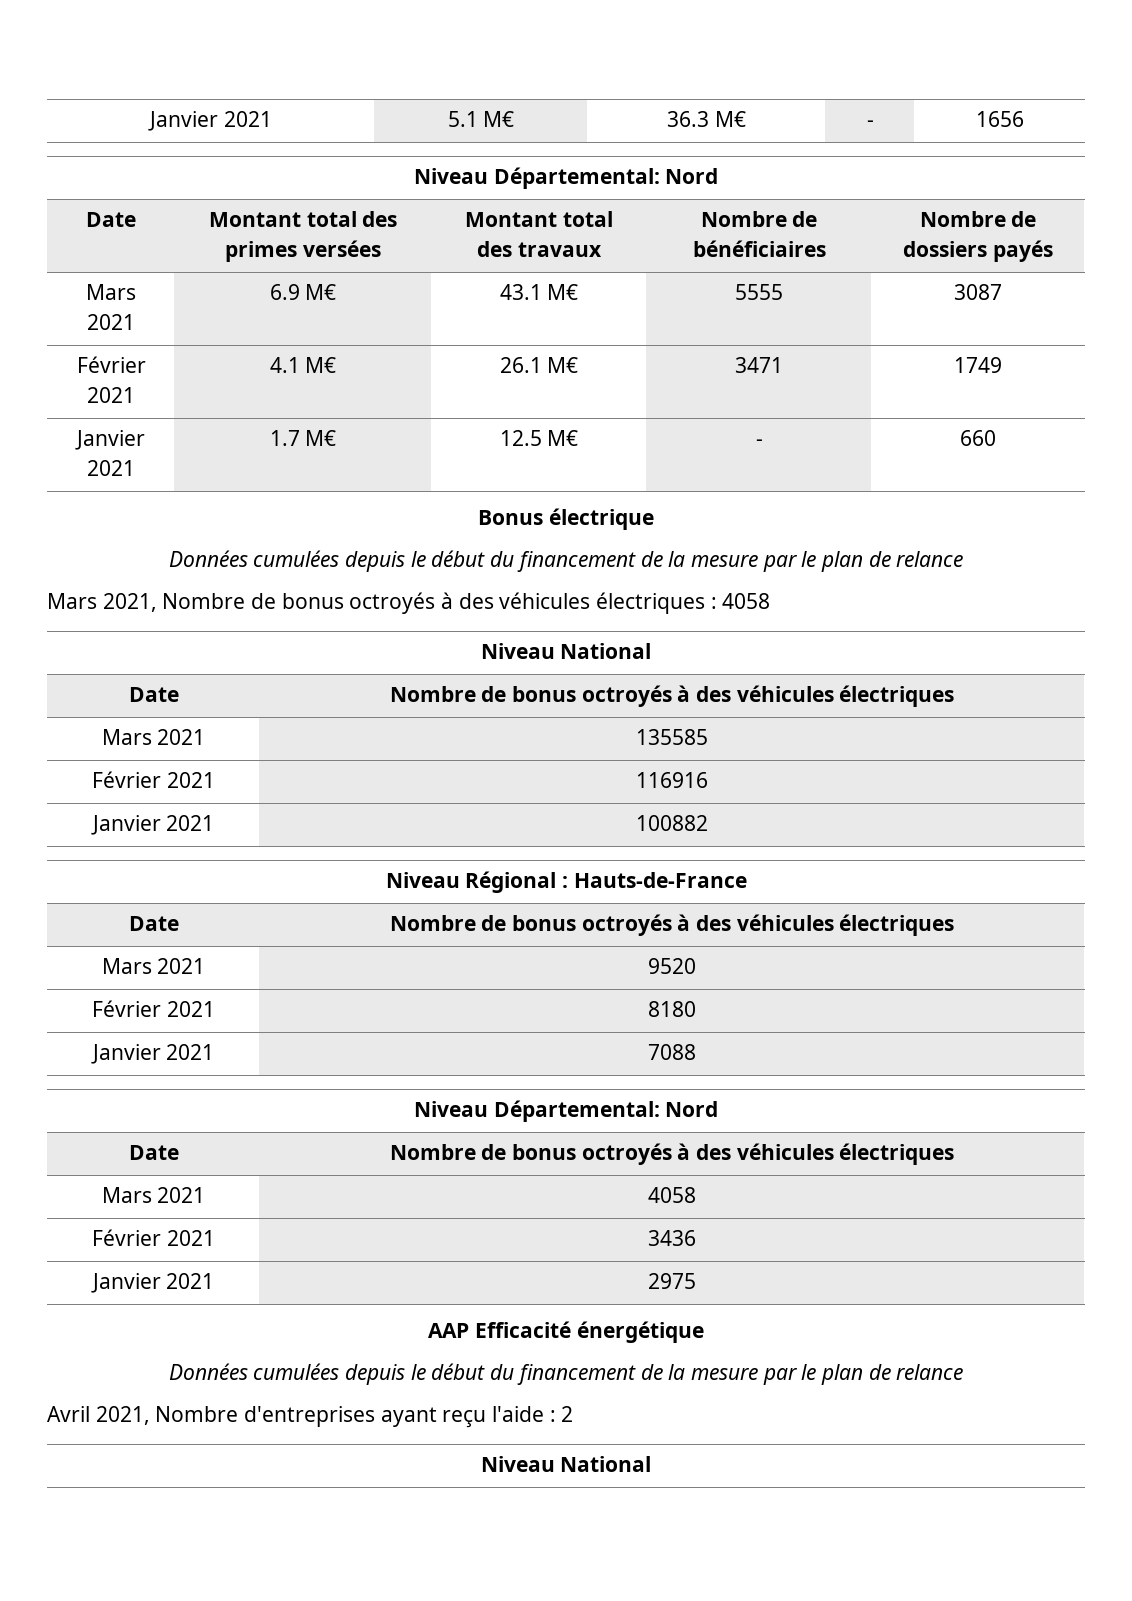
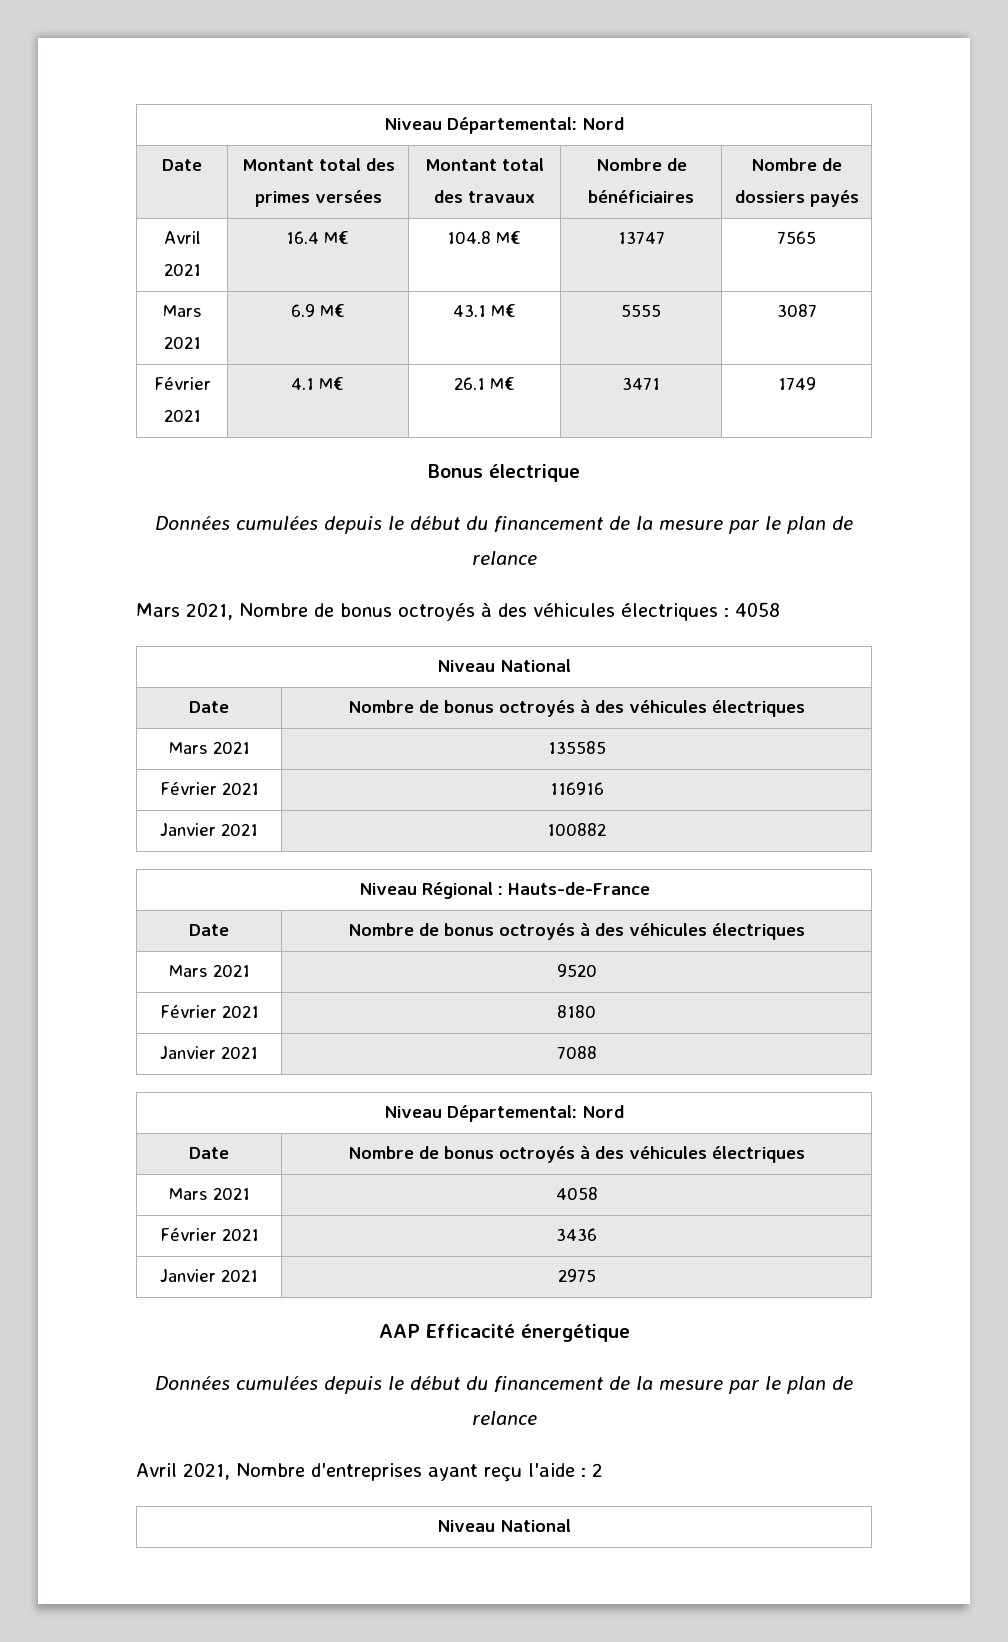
[148,111,272,131] [447,111,515,127] [667,111,746,127] [866,120,874,127] [975,111,1024,127] Janvier 2021 | 5.1 M€ | 36.3 M€ | - | 1656 // -> (384, 124) none
(1053, 251) none -> [163,231,201,244] [163,263,201,276] [286,231,350,244] [447,231,522,244] [617,231,665,244] [777,231,816,244] // Avril 2021 | 16.4 M€ | 104.8 M€ | 13747 | 7565
[75,430,145,450] [87,460,135,476] [269,430,337,446] [499,430,579,446] [755,439,763,446] [960,430,996,446] // Janvier 2021 | 1.7 M€ | 12.5 M€ | - | 660 -> (816, 383) none

